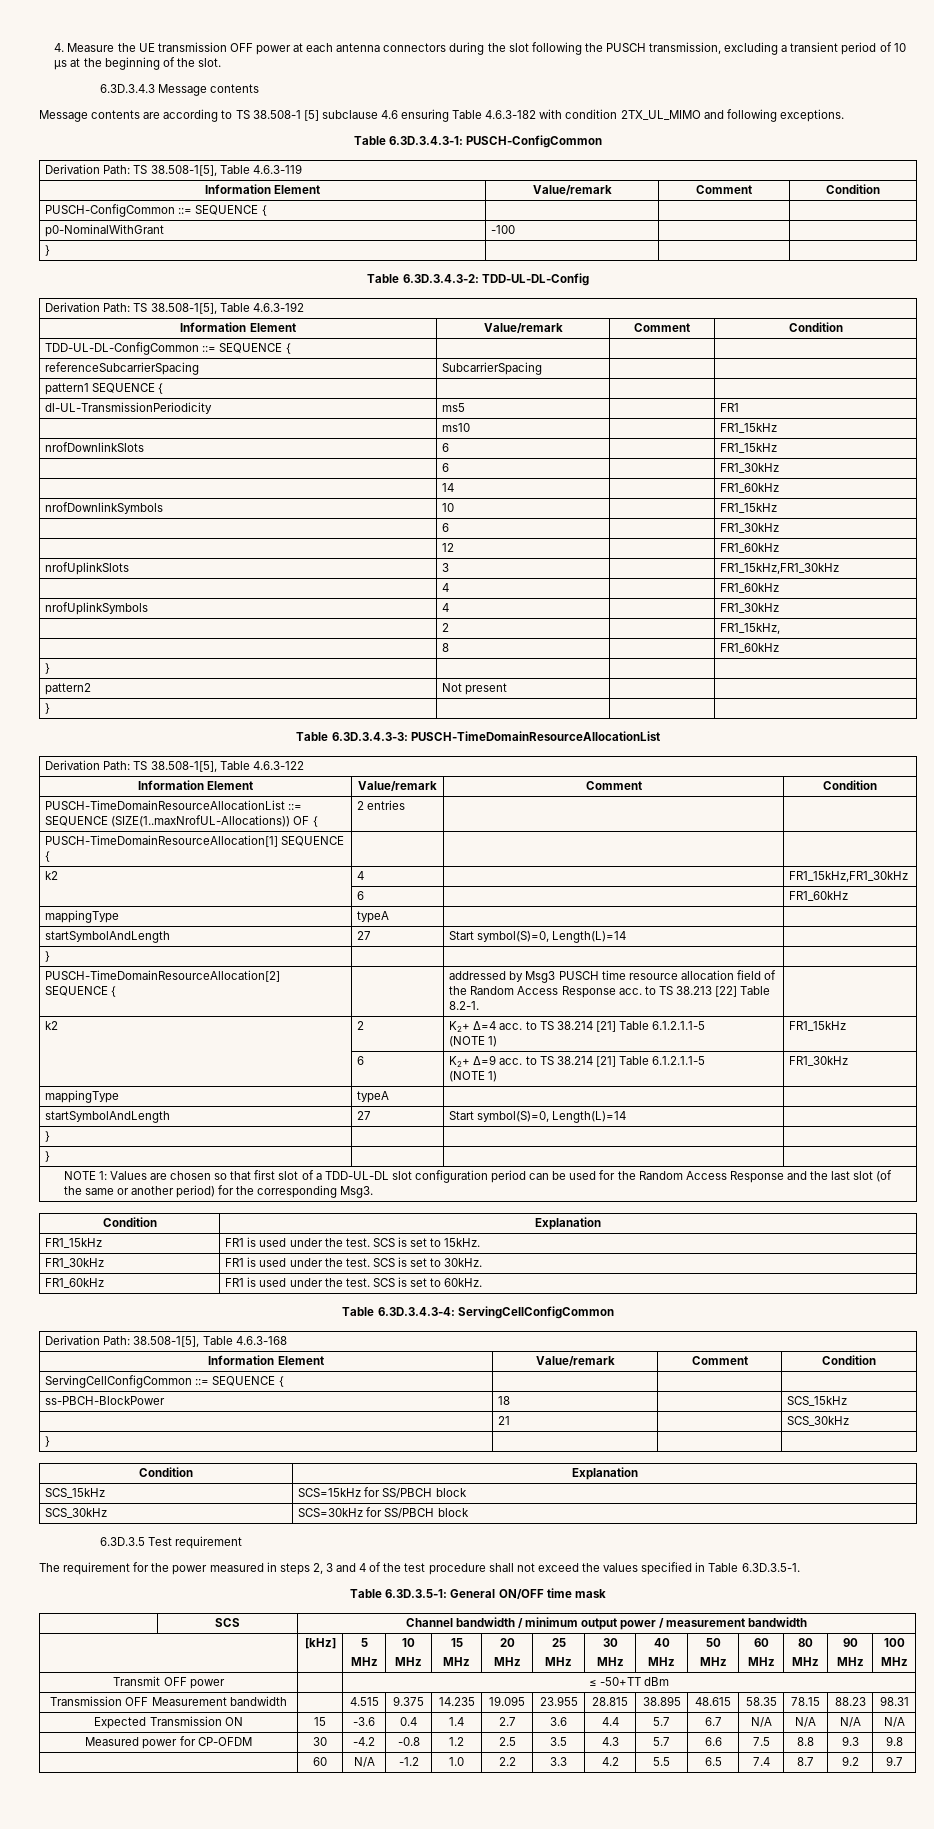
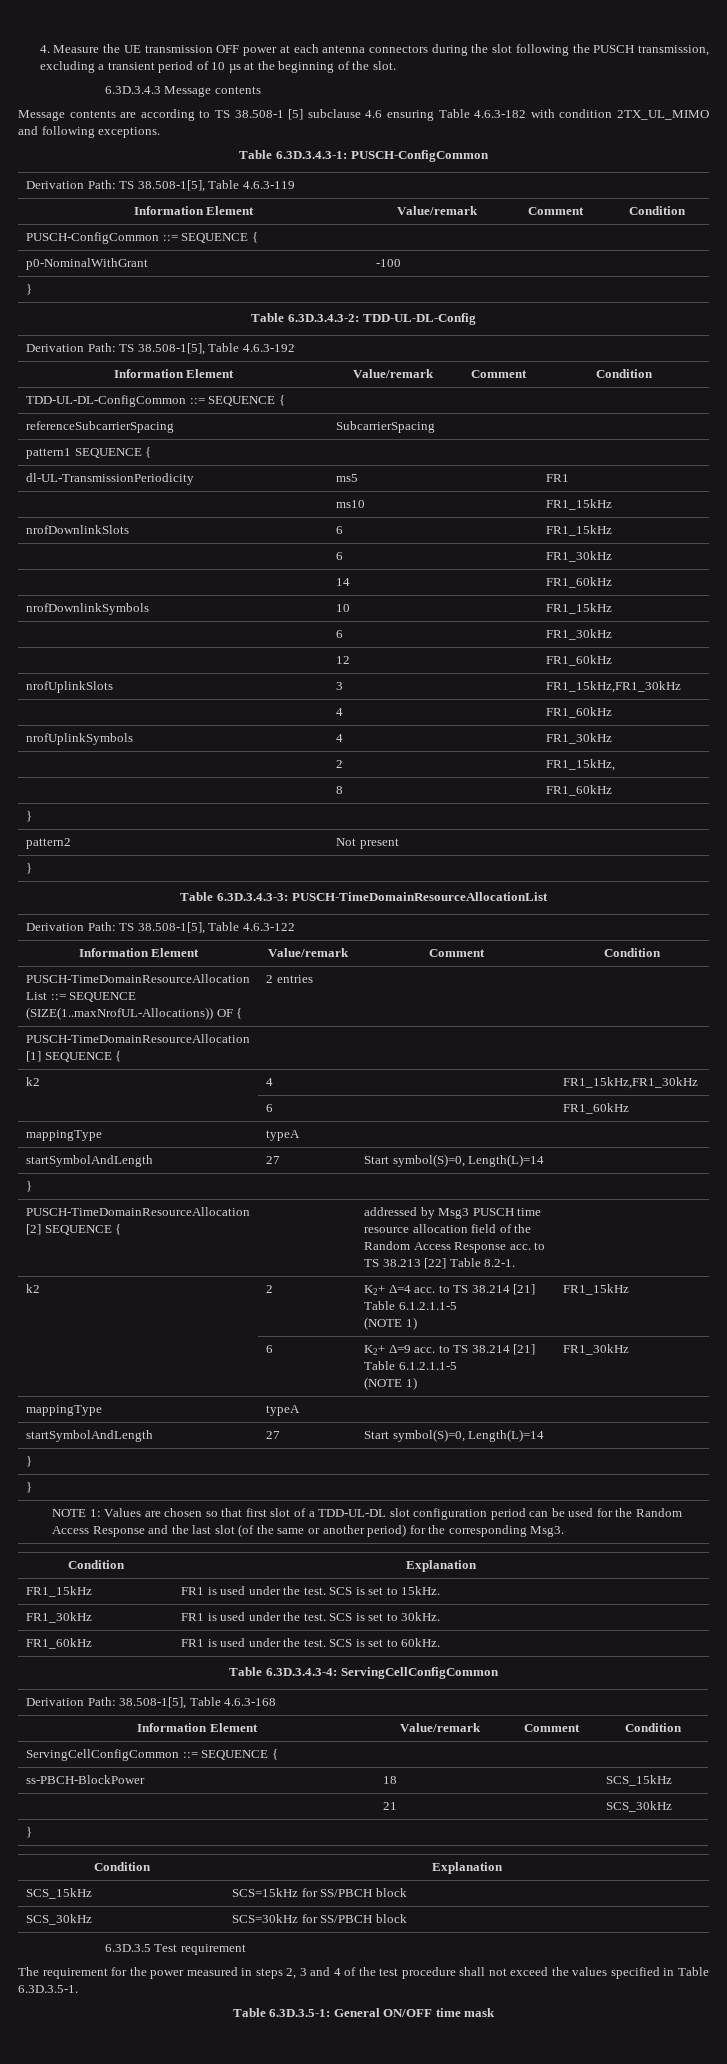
[215,1618,240,1627] [405,1617,808,1630] [304,1638,336,1649] [360,1638,368,1647] [350,1657,378,1666] [402,1638,415,1647] [395,1657,422,1666] [450,1638,463,1647] [443,1657,470,1666] [499,1638,515,1647] [493,1657,521,1666] [551,1638,566,1647] [545,1657,572,1666] [602,1638,618,1647] [596,1657,624,1666] [653,1638,670,1647] [648,1657,675,1666] [705,1638,721,1647] [699,1657,727,1666] [753,1638,769,1647] [747,1657,775,1666] [798,1638,813,1647] [792,1657,819,1666] [842,1638,858,1647] [836,1657,864,1666] [883,1638,905,1647] [880,1657,908,1666] [113,1676,225,1689] [588,1677,670,1686] [50,1696,287,1706] [349,1697,379,1706] [393,1696,424,1706] [438,1697,475,1706] [489,1696,525,1706] [539,1696,578,1706] [592,1697,628,1706] [642,1696,681,1706] [695,1697,731,1706] [745,1697,777,1706] [791,1697,820,1706] [834,1697,866,1706] [879,1696,909,1706] [94,1716,243,1729] [314,1717,326,1726] [353,1717,375,1726] [400,1717,417,1726] [449,1717,464,1726] [498,1717,516,1726] [550,1717,567,1726] [601,1717,619,1726] [653,1717,670,1726] [704,1717,722,1726] [750,1717,772,1728] [795,1717,816,1728] [839,1717,861,1728] [883,1717,905,1728] [85,1736,252,1749] [313,1737,327,1746] [353,1737,375,1746] [397,1737,420,1746] [449,1737,464,1746] [498,1737,516,1746] [550,1737,567,1746] [601,1737,619,1746] [653,1737,670,1746] [704,1737,722,1746] [752,1737,770,1746] [797,1737,814,1746] [841,1736,859,1746] [885,1736,903,1746] [313,1757,327,1766] [353,1757,375,1768] [398,1757,419,1766] [449,1757,464,1766] [498,1757,516,1766] [550,1757,567,1766] [601,1757,619,1766] [653,1757,670,1766] [704,1757,722,1766] [752,1757,770,1766] [797,1757,814,1766] [841,1756,859,1766] [885,1756,903,1766] // | SCS | Channel bandwidth / minimum output power / measurement bandwidth // | [kHz] | 5 // MHz | 10 // MHz | 15 // MHz | 20 // MHz | 25 // MHz | 30 // MHz | 40 // MHz | 50 // MHz | 60 // MHz | 80 // MHz | 90 // MHz | 100 // MHz // Transmit OFF power | | ≤ -50+TT dBm // Transmission OFF Measurement bandwidth | | 4.515 | 9.375 | 14.235 | 19.095 | 23.955 | 28.815 | 38.895 | 48.615 | 58.35 | 78.15 | 88.23 | 98.31 // Expected Transmission ON | 15 | -3.6 | 0.4 | 1.4 | 2.7 | 3.6 | 4.4 | 5.7 | 6.7 | N/A | N/A | N/A | N/A // Measured power for CP-OFDM | 30 | -4.2 | -0.8 | 1.2 | 2.5 | 3.5 | 4.3 | 5.7 | 6.6 | 7.5 | 8.8 | 9.3 | 9.8 // | 60 | N/A | -1.2 | 1.0 | 2.2 | 3.3 | 4.2 | 5.5 | 6.5 | 7.4 | 8.7 | 9.2 | 9.7 -> (496, 2012) none

